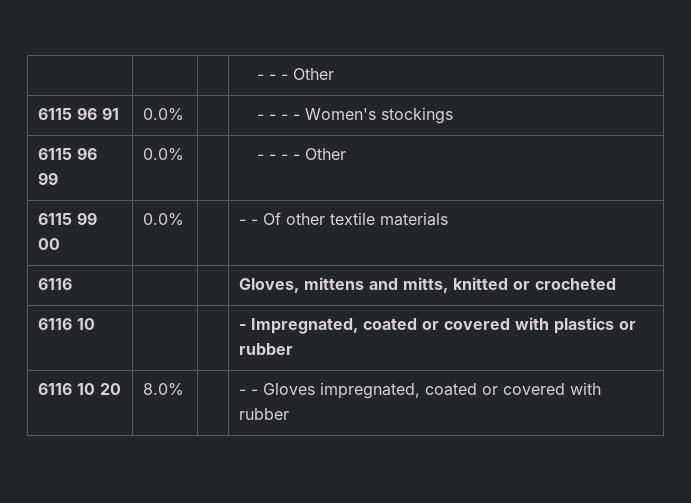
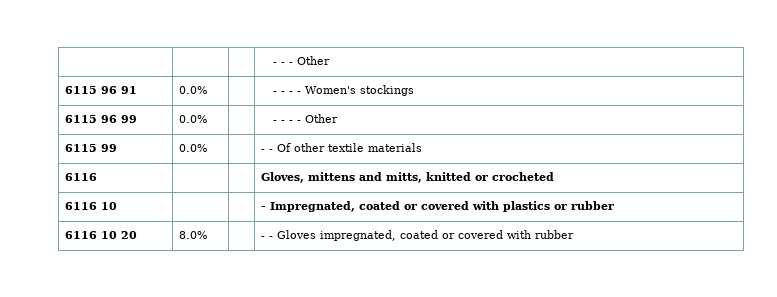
[38,238,61,250] 00 -> (117, 148) none

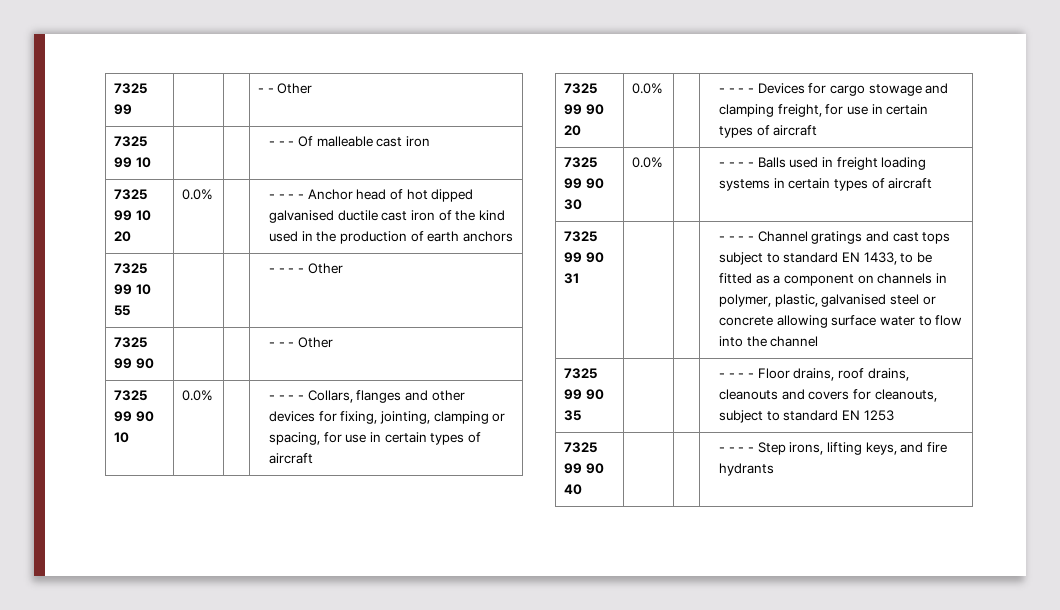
[273,56,331,65] [64,86,137,94] [178,86,207,94] [273,85,415,96] [64,115,137,123] [178,115,207,123] [273,114,339,123] [64,144,117,152] [178,144,207,152] [260,143,422,152] [64,173,97,181] [260,172,554,183] [64,202,117,210] [260,201,614,212] [64,231,137,239] [178,231,207,239] [260,230,574,241] | | | - - - Other // 6115 96 91 | 0.0% | | - - - - Women's stockings // 6115 96 99 | 0.0% | | - - - - Other // 6115 99 | 0.0% | | - - Of other textile materials // 6116 | | | Gloves, mittens and mitts, knitted or crocheted // 6116 10 | | | - Impregnated, coated or covered with plastics or rubber // 6116 10 20 | 8.0% | | - - Gloves impregnated, coated or covered with rubber -> [114,83,148,94] [114,104,133,115] [258,83,313,94] [114,136,148,147] [114,157,151,168] [269,136,430,147] [114,189,148,200] [114,210,151,221] [114,231,132,242] [182,189,214,200] [269,189,474,202] [269,210,505,223] [269,231,513,244] [114,263,148,274] [114,284,151,295] [114,305,131,316] [269,263,343,274] [114,337,148,348] [114,358,154,369] [269,337,334,348] [114,390,148,401] [114,411,154,422] [114,432,130,443] [182,390,214,401] [269,390,465,403] [269,411,506,424] [269,432,481,445] [269,453,314,464] [564,83,598,94] [564,104,604,115] [564,125,582,136] [632,83,664,94] [719,83,949,96] [719,104,929,117] [719,125,818,138] [564,157,598,168] [564,178,604,189] [564,199,583,210] [632,157,664,168] [719,157,927,170] [719,178,933,191] [564,231,598,242] [564,252,604,263] [564,273,580,284] [719,231,951,244] [719,252,932,265] [719,273,947,286] [719,294,936,307] [719,315,963,328] [719,336,819,347] [564,368,598,379] [564,389,604,400] [564,410,582,421] [719,368,909,381] [719,389,937,402] [719,410,894,423] [564,442,598,453] [564,463,604,474] [564,484,583,495] [719,442,947,455] [719,463,775,476] 7325 99 | | | - - Other // 7325 99 10 | | | - - - Of malleable cast iron // 7325 99 10 20 | 0.0% | | - - - - Anchor head of hot dipped galvanised ductile cast iron of the kind used in the production of earth anchors // 7325 99 10 55 | | | - - - - Other // 7325 99 90 | | | - - - Other // 7325 99 90 10 | 0.0% | | - - - - Collars, flanges and other devices for fixing, jointing, clamping or spacing, for use in certain types of aircraft // 7325 99 90 20 | 0.0% | | - - - - Devices for cargo stowage and clamping freight, for use in certain types of aircraft // 7325 99 90 30 | 0.0% | | - - - - Balls used in freight loading systems in certain types of aircraft // 7325 99 90 31 | | | - - - - Channel gratings and cast tops subject to standard EN 1433, to be fitted as a component on channels in polymer, plastic, galvanised steel or concrete allowing surface water to flow into the channel // 7325 99 90 35 | | | - - - - Floor drains, roof drains, cleanouts and covers for cleanouts, subject to standard EN 1253 // 7325 99 90 40 | | | - - - - Step irons, lifting keys, and fire hydrants

